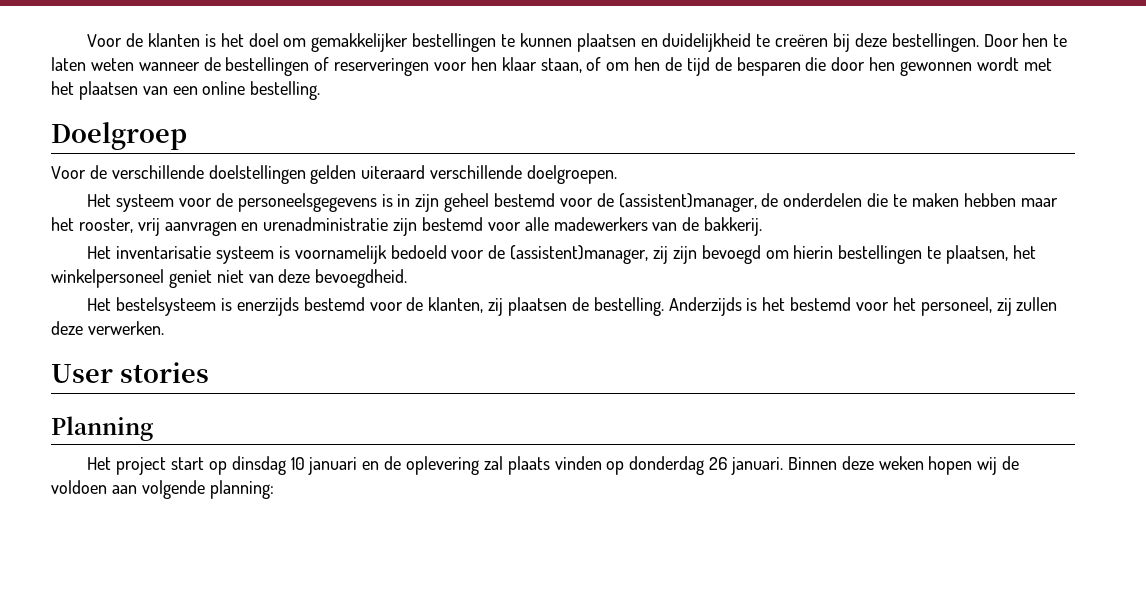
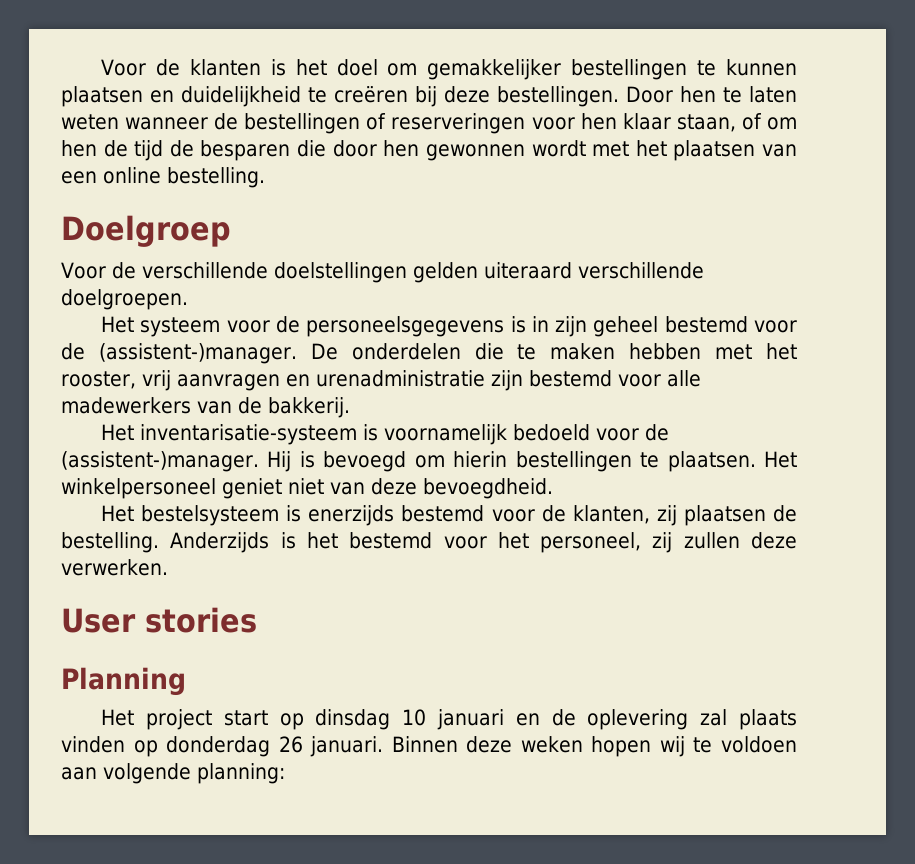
[618,193,779,212] (assistent)manager, de -> [98,343,338,364] (assistent-)manager. De
[1020,198,1058,207] maar -> [715,344,753,360] met
[116,246,274,264] inventarisatie systeem -> [140,424,358,445] inventarisatie-systeem
[510,245,697,264] (assistent)manager, zij zijn -> [61,451,315,472] (assistent-)manager. Hij is
[946,245,1036,264] plaatsen, het -> [667,451,797,472] plaatsen. Het
[1002,456,1020,470] de -> [693,737,713,753] te

